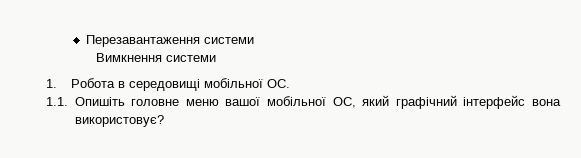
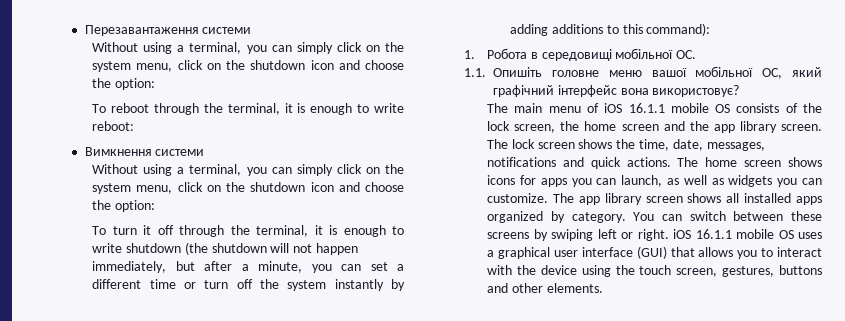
[96,53,217,62] Вимкнення системи -> [92,42,405,54] [92,60,404,72] [92,78,155,90] [92,103,405,115] [92,121,135,131] [84,147,205,156] [92,164,405,176] [92,182,404,194] [92,200,155,212] [92,225,404,237] [92,242,358,255] [92,261,404,273] [92,279,405,291] [510,23,711,36] Without using a terminal, you can simply click on the system menu, click on the shutdown icon and choose the option: // To reboot through the terminal, it is enough to write reboot: // Вимкнення системи // Without using a terminal, you can simply click on the system menu, click on the shutdown icon and choose the option: // To turn it off through the terminal, it is enough to write shutdown (the shutdown will not happen immediately, but after a minute, you can set a different time or turn off the system instantly by adding additions to this command):
(164, 121) none -> [487,103,822,113] [487,121,822,133] [487,139,765,151] [487,157,822,169] [487,175,822,187] [487,193,822,205] [487,211,822,223] [487,229,822,241] [487,246,822,259] [487,265,822,277] [487,283,603,293] // The main menu of iOS 16.1.1 mobile OS consists of the lock screen, the home screen and the app library screen. The lock screen shows the time, date, messages, notifications and quick actions. The home screen shows icons for apps you can launch, as well as widgets you can customize. The app library screen shows all installed apps organized by category. You can switch between these screens by swiping left or right. iOS 16.1.1 mobile OS uses a graphical user interface (GUI) that allows you to interact with the device using the touch screen, gestures, buttons and other elements.

